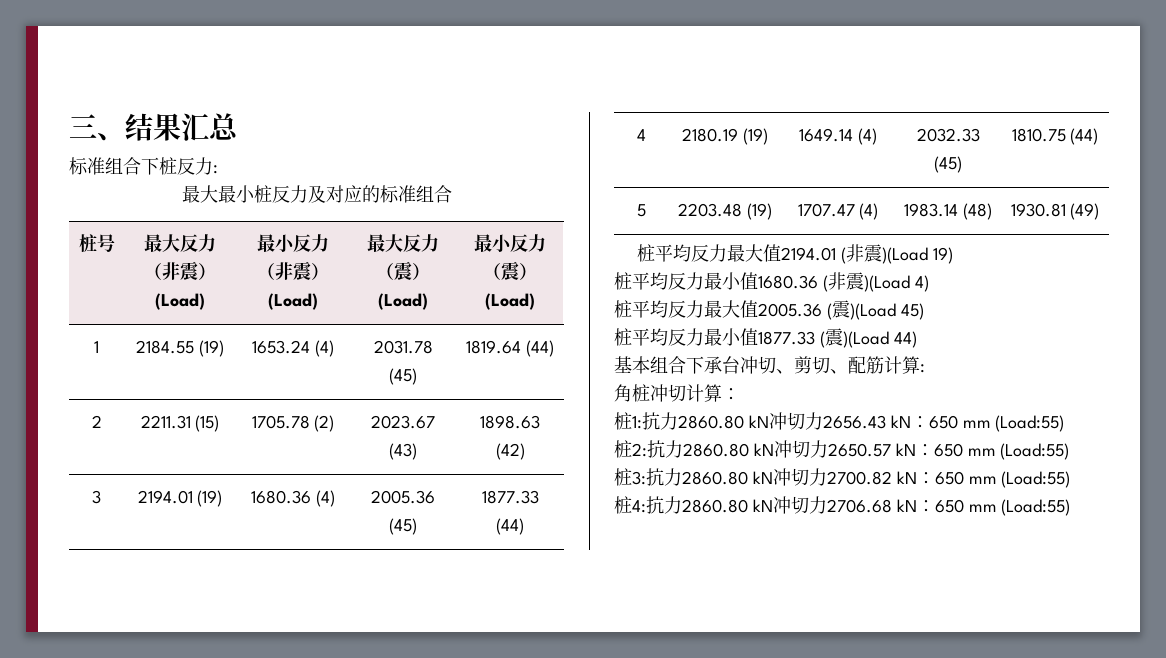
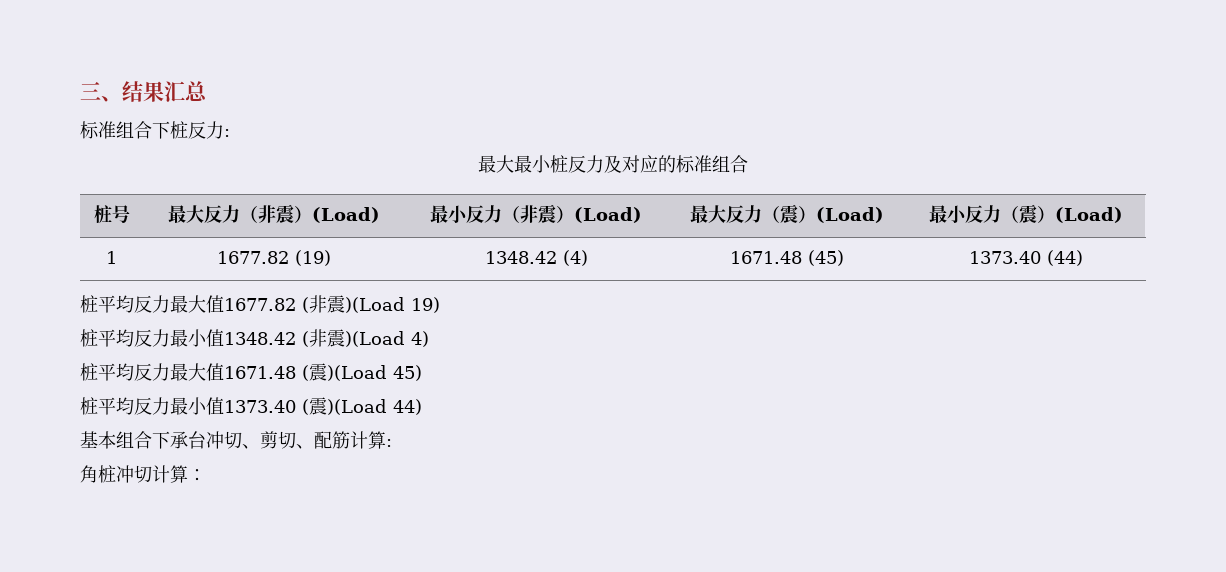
[136,340,224,357] [252,340,334,357] [373,340,433,354] [389,368,417,385] [466,340,554,357] [91,415,102,428] [140,415,220,432] [251,415,335,432] [371,415,435,429] [389,443,417,460] [480,415,540,429] [495,443,525,460] [92,490,101,504] [137,490,223,507] [251,490,335,507] [371,490,435,504] [389,518,417,535] [481,490,539,504] [496,518,524,535] [637,129,646,141] [682,128,768,145] [799,128,877,145] [916,128,980,142] [934,156,962,173] [1011,128,1099,145] [637,204,646,217] [678,203,772,220] [797,203,879,220] [904,203,992,220] [1010,203,1100,220] [637,244,837,262] 2184.55 (19) | 1653.24 (4) | 2031.78 (45) | 1819.64 (44) // 2 | 2211.31 (15) | 1705.78 (2) | 2023.67 (43) | 1898.63 (42) // 3 | 2194.01 (19) | 1680.36 (4) | 2005.36 (45) | 1877.33 (44) // 4 | 2180.19 (19) | 1649.14 (4) | 2032.33 (45) | 1810.75 (44) // 5 | 2203.48 (19) | 1707.47 (4) | 1983.14 (48) | 1930.81 (49) // 桩平均反力最大值2194.01 -> [216,250,331,266] [484,250,588,266] [730,250,844,266] [969,250,1083,266] [80,295,296,313] 1677.82 (19) | 1348.42 (4) | 1671.48 (45) | 1373.40 (44) // 桩平均反力最大值1677.82
[758,275,818,289] 1680.36 -> [224,332,296,345] 1348.42
[758,303,822,317] 2005.36 -> [224,366,296,379] 1671.48
[758,331,815,345] 1877.33 -> [224,400,296,413] 1373.40
[614,412,1065,432] [614,440,1070,460] [614,468,1071,488] [614,496,1071,516] // 桩1:抗力2860.80 kN冲切力2656.43 kN：650 mm (Load:55) // 桩2:抗力2860.80 kN冲切力2650.57 kN：650 mm (Load:55) // 桩3:抗力2860.80 kN冲切力2700.82 kN：650 mm (Load:55) // 桩4:抗力2860.80 kN冲切力2706.68 kN：650 mm (Load:55) -> (206, 475) none

